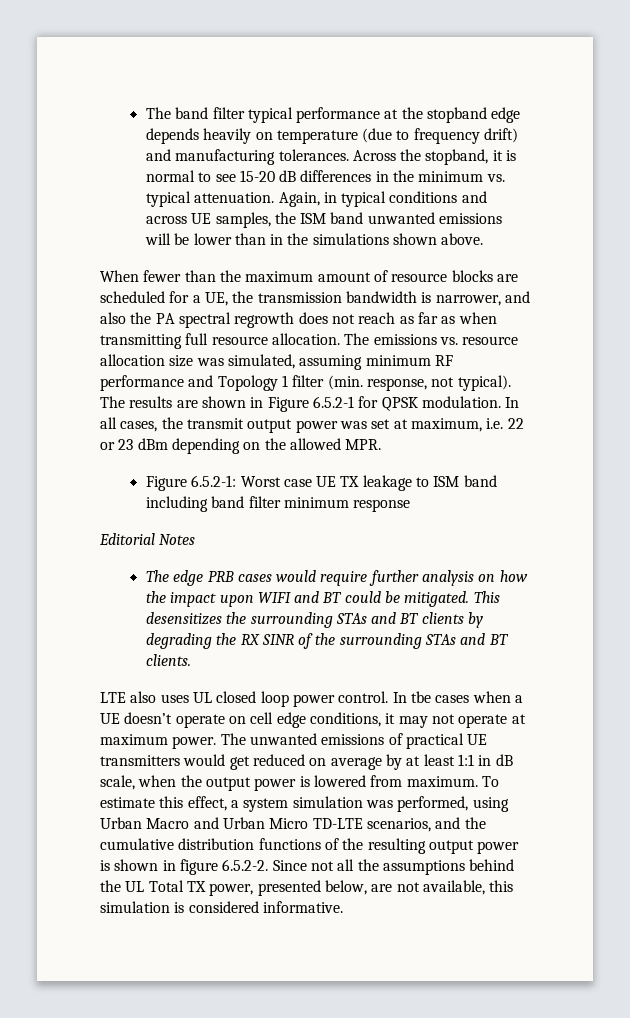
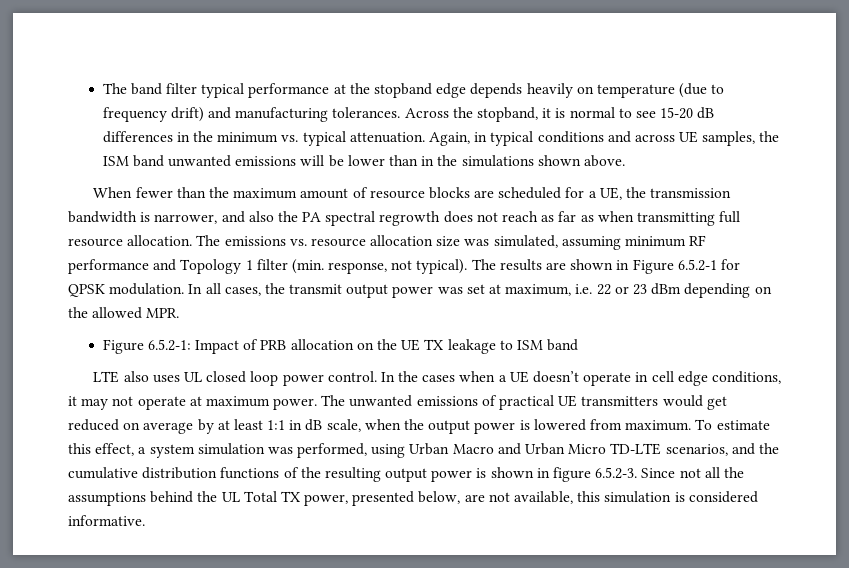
[240,476,312,487] Worst case -> [195,339,397,354] Impact of PRB allocation on the
[145,496,411,512] [99,533,196,545] [145,570,528,586] [145,591,500,607] [145,612,484,628] [145,633,509,649] [145,654,191,666] including band filter minimum response // Editorial Notes // The edge PRB cases would require further analysis on how the impact upon WIFI and BT could be mitigated. This desensitizes the surrounding STAs and BT clients by degrading the RX SINR of the surrounding STAs and BT clients. -> (579, 345) none
[410,691,431,703] tbe -> [398,371,419,382] the
[228,716,246,724] on -> [635,372,649,382] in
[222,859,269,871] 6.5.2-2. -> [595,467,638,479] 6.5.2-3.

